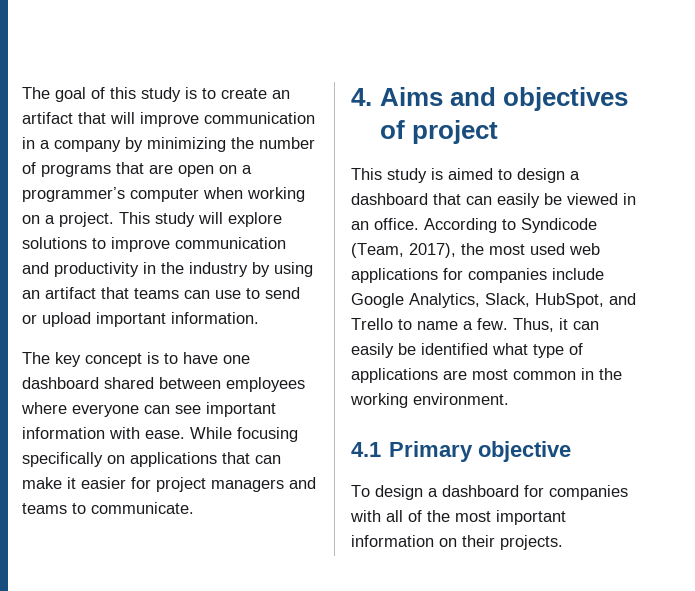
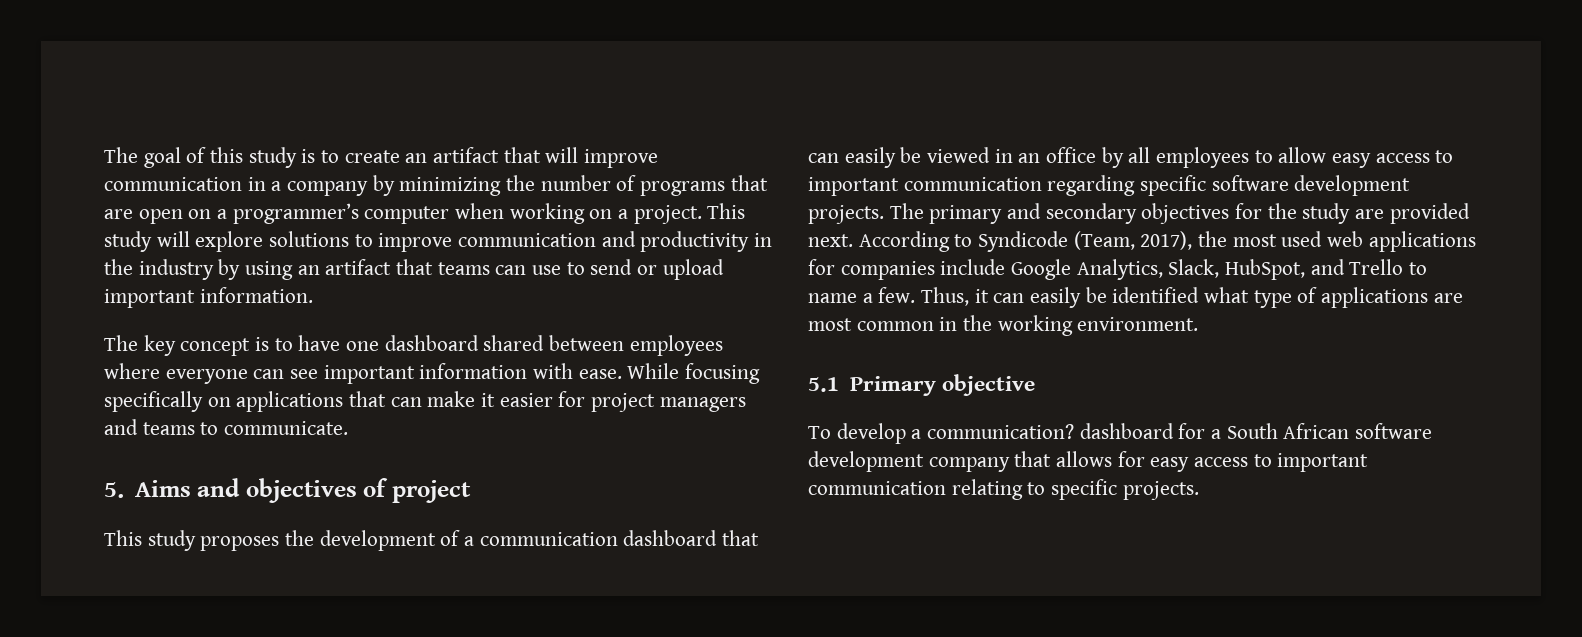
[351,88,372,106] 4. -> [104,482,124,498] 5.
[431,168,580,183] is aimed to design a -> [200,530,618,551] proposes the development of a communication
[374,218,419,230] office. -> [1046,147,1454,168] [808,175,1411,196] [808,203,1470,224] [808,234,853,247] office by all employees to allow easy access to important communication regarding specific software development projects. The primary and secondary objectives for the study are provided next.
[351,442,381,457] 4.1 -> [808,377,839,392] 5.1
[375,485,628,500] [350,510,566,525] [351,535,495,547] design a dashboard for companies with all of the most important information on their -> [836,423,1433,444] [808,451,1369,472] [808,479,1118,500] develop a communication? dashboard for a South African software development company that allows for easy access to important communication relating to specific

